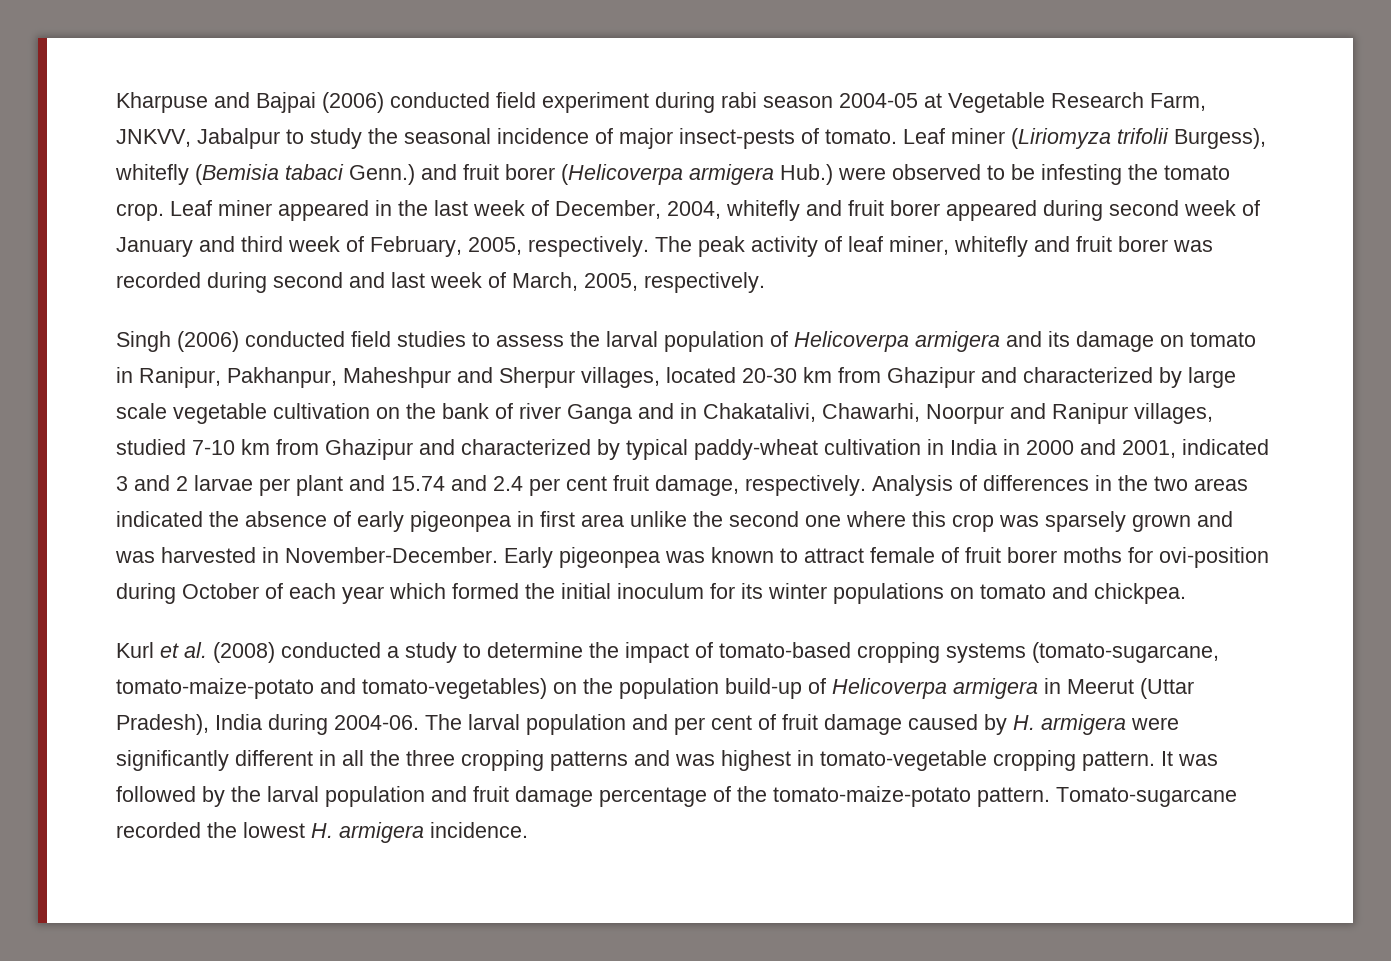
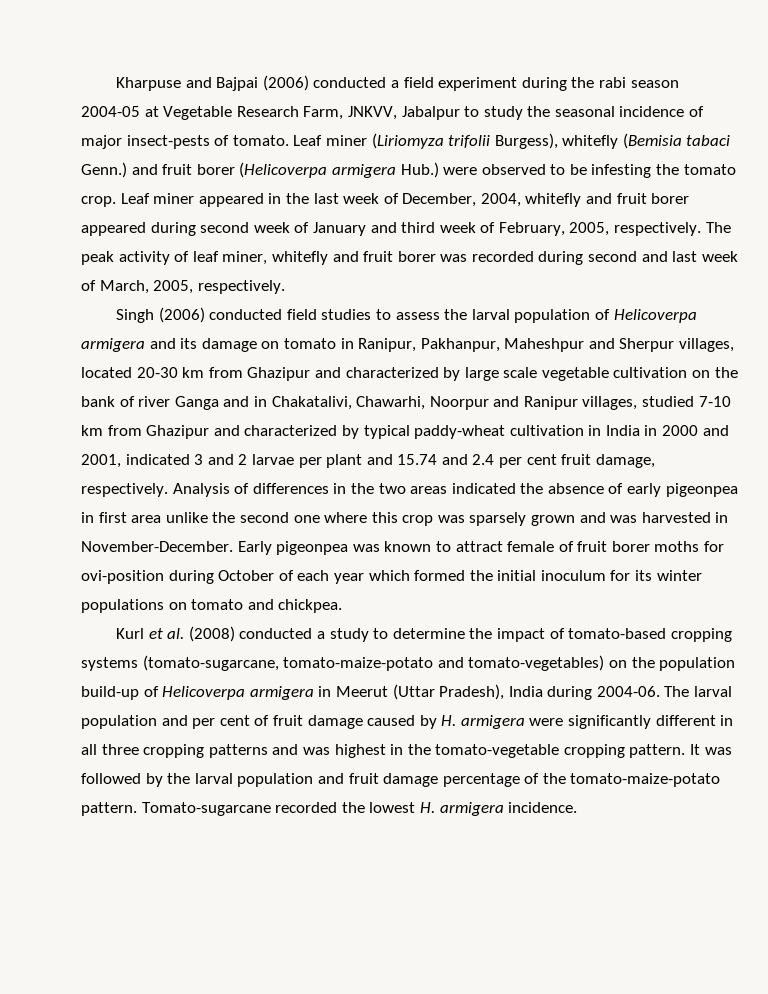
(490, 100) none -> [390,80,399,88] a
(715, 102) none -> [571,77,595,88] the
[370,750,400,766] the -> (97, 749) none
(814, 758) none -> [407,744,431,755] the

